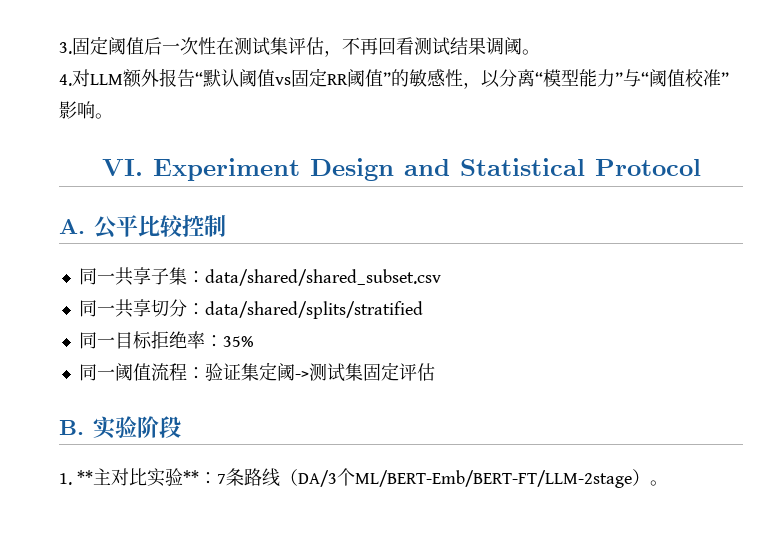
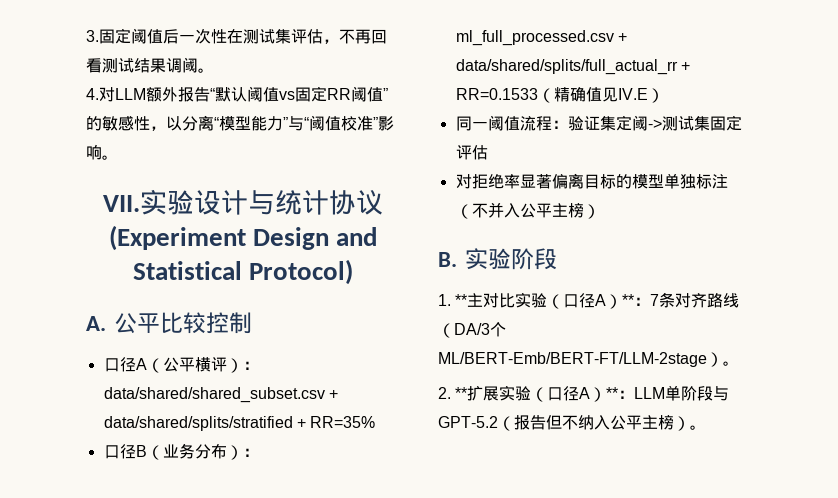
[101,158,300,181] VI. Experiment -> [103,189,383,215] [108,225,246,251] VII.实验设计与统计协议(Experiment
[594,159,701,176] Protocol -> [249,259,354,285] Protocol)
[78,267,441,286] [78,299,423,319] [78,331,254,349] 同一共享子集：data/shared/shared_subset.csv // 同一共享切分：data/shared/splits/stratified // 同一目标拒绝率：35% -> [103,357,259,373] [103,387,338,403] [103,416,376,431] [103,443,259,460] [455,30,627,46] [455,59,690,75] [455,87,664,103] 口径A（公平横评）：data/shared/shared_subset.csv + data/shared/splits/stratified + RR=35% // 口径B（业务分布）：ml_full_processed.csv + data/shared/splits/full_actual_rr + RR=0.1533（精确值见IV.E）
(435, 372) none -> [455,173,728,189] [455,202,600,219] // 对拒绝率显著偏离目标的模型单独标注（不并入公平主榜）
(183, 477) none -> [547,293,623,309] （口径A）
(244, 477) none -> [675,293,708,308] 对齐
(668, 483) none -> [438,385,730,402] [438,414,706,431] // 2. **扩展实验（口径A）**：LLM单阶段与GPT-5.2（报告但不纳入公平主榜）。

